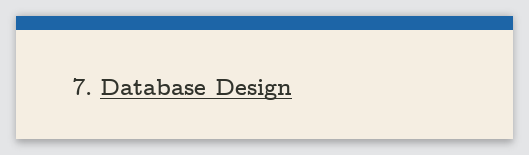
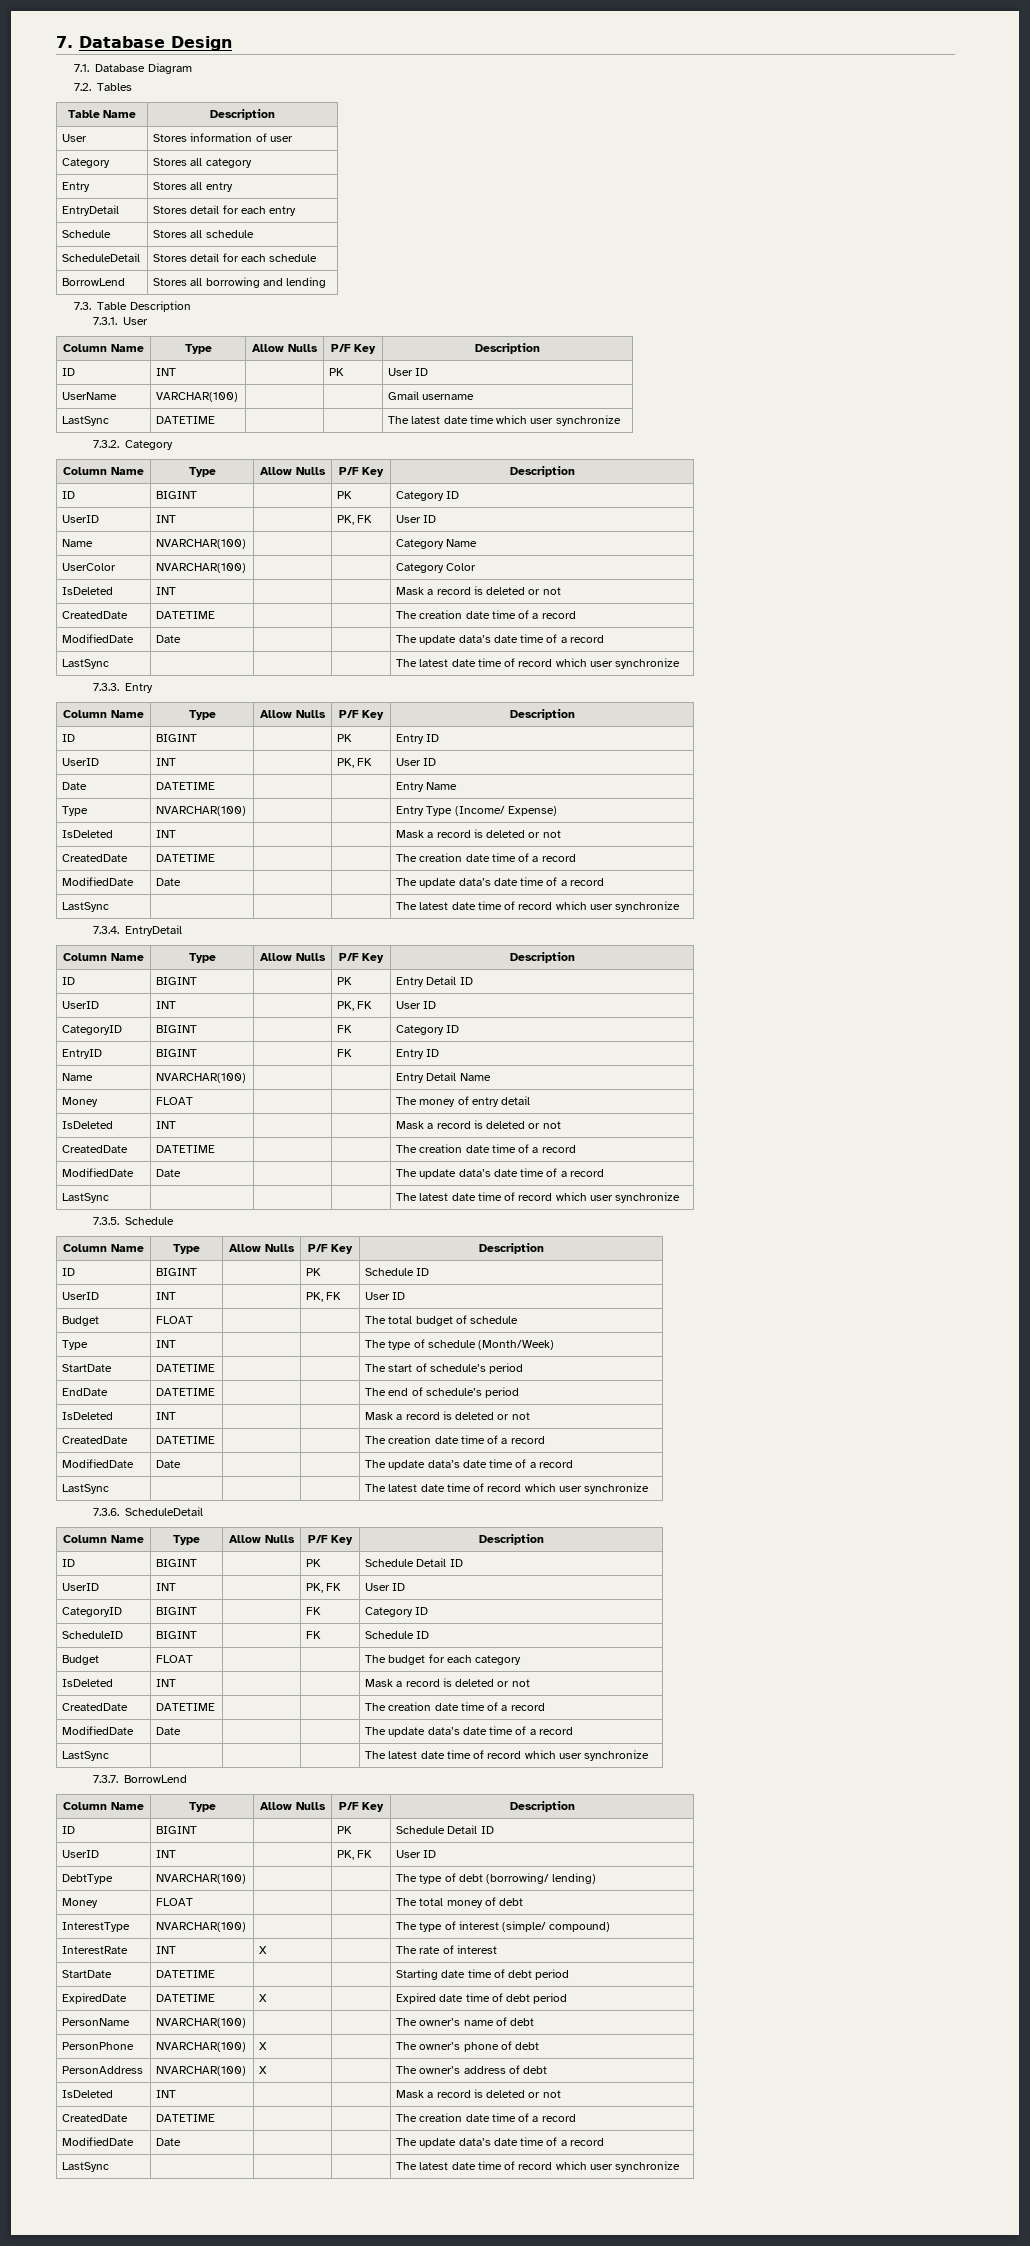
(292, 89) none -> [74,63,192,74] [74,83,133,91] [67,110,137,118] [209,109,275,120] [62,134,88,142] [153,133,293,142] [62,158,111,168] [153,158,252,168] [62,182,91,192] [153,182,233,192] [62,205,120,216] [153,205,297,216] [62,230,112,238] [153,230,254,238] [62,253,141,262] [153,253,318,262] [62,278,126,286] [153,277,327,288] [74,301,191,312] [92,317,148,325] [63,344,144,352] [184,344,212,354] [252,344,318,352] [330,344,377,354] [475,343,540,354] [62,368,76,376] [156,368,177,376] [329,368,345,376] [388,368,429,376] [62,392,118,400] [156,392,239,402] [388,391,475,400] [62,416,110,426] [156,416,216,424] [388,415,621,426] [92,440,173,450] [63,467,144,475] [188,467,216,477] [260,467,326,475] [338,467,385,477] [509,466,575,477] [62,491,76,499] [156,491,198,499] [337,491,353,499] [396,491,460,501] [62,515,100,523] [156,515,177,523] [337,515,373,525] [396,515,437,523] [62,539,94,547] [156,539,247,549] [396,539,478,549] [62,563,117,571] [156,563,247,573] [396,563,477,573] [62,587,114,595] [156,587,177,595] [396,586,561,595] [62,611,129,619] [156,611,216,619] [396,610,576,619] [62,634,135,643] [156,635,182,643] [396,634,604,645] [62,659,110,669] [396,658,680,669] [92,683,153,693] [63,710,144,718] [188,710,216,720] [260,710,326,718] [338,710,385,720] [509,709,575,720] [62,734,76,742] [156,734,198,742] [337,734,353,742] [396,734,440,744] [62,758,100,766] [156,758,177,766] [337,758,373,768] [396,758,437,766] [62,782,88,790] [156,782,216,790] [396,782,458,792] [62,806,89,816] [156,806,247,816] [396,806,557,816] [62,830,114,838] [156,830,177,838] [396,829,561,838] [62,854,129,862] [156,854,216,862] [396,853,576,862] [62,877,135,886] [156,878,182,886] [396,877,604,888] [62,902,110,912] [396,901,680,912] [92,925,182,936] [63,953,144,961] [188,953,216,963] [260,953,326,961] [338,953,385,963] [509,952,575,963] [62,977,76,985] [156,977,198,985] [337,977,353,985] [396,976,473,987] [62,1001,100,1009] [156,1001,177,1009] [337,1001,373,1011] [396,1001,437,1009] [62,1025,123,1035] [156,1025,198,1033] [337,1025,353,1033] [396,1025,460,1035] [62,1049,103,1059] [156,1049,198,1057] [337,1049,353,1057] [396,1049,440,1059] [62,1073,94,1081] [156,1073,247,1083] [396,1072,491,1083] [62,1097,99,1107] [156,1097,194,1105] [396,1096,531,1107] [62,1121,114,1129] [156,1121,177,1129] [396,1120,561,1129] [62,1145,129,1153] [156,1145,216,1153] [396,1144,576,1153] [62,1168,135,1177] [156,1169,182,1177] [396,1168,604,1179] [62,1193,110,1203] [396,1192,680,1203] [92,1217,174,1225] [63,1244,144,1252] [173,1244,200,1254] [229,1244,295,1252] [307,1244,354,1254] [478,1243,544,1254] [62,1268,76,1276] [156,1268,198,1276] [306,1268,322,1276] [365,1268,430,1276] [62,1292,100,1300] [156,1292,177,1300] [306,1292,342,1302] [365,1292,406,1300] [62,1316,100,1326] [156,1316,194,1324] [365,1315,519,1326] [62,1340,89,1350] [156,1340,177,1348] [365,1339,555,1350] [62,1364,113,1372] [156,1364,216,1372] [365,1363,524,1374] [62,1388,109,1396] [156,1388,216,1396] [365,1387,520,1398] [62,1412,114,1420] [156,1412,177,1420] [365,1411,530,1420] [62,1436,129,1444] [156,1436,216,1444] [365,1435,545,1444] [62,1459,135,1468] [156,1460,182,1468] [365,1459,573,1470] [62,1484,110,1494] [365,1483,649,1494] [92,1507,203,1516] [63,1535,144,1543] [173,1535,200,1545] [229,1535,295,1543] [307,1535,354,1545] [478,1534,544,1545] [62,1559,76,1567] [156,1559,198,1567] [306,1559,322,1567] [365,1558,463,1567] [62,1583,100,1591] [156,1583,177,1591] [306,1583,342,1593] [365,1583,406,1591] [62,1607,123,1617] [156,1607,198,1615] [306,1607,322,1615] [365,1607,429,1617] [62,1631,124,1639] [156,1631,198,1639] [306,1631,322,1639] [365,1631,430,1639] [62,1655,100,1665] [156,1655,194,1663] [365,1654,522,1665] [62,1679,114,1687] [156,1679,177,1687] [365,1678,530,1687] [62,1703,129,1711] [156,1703,216,1711] [365,1702,545,1711] [62,1726,135,1735] [156,1727,182,1735] [365,1726,573,1737] [62,1751,110,1761] [365,1750,649,1761] [92,1775,187,1783] [63,1802,144,1810] [188,1802,216,1812] [260,1802,326,1810] [338,1802,385,1812] [509,1801,575,1812] [62,1826,76,1834] [156,1826,198,1834] [337,1826,353,1834] [396,1825,494,1834] [62,1850,100,1858] [156,1850,177,1858] [337,1850,373,1860] [396,1850,437,1858] [62,1874,114,1884] [156,1874,247,1884] [396,1873,597,1884] [62,1898,99,1908] [156,1898,194,1906] [396,1897,524,1908] [62,1922,131,1932] [156,1922,247,1932] [396,1921,611,1932] [62,1946,129,1954] [156,1946,177,1954] [259,1946,268,1954] [396,1945,497,1954] [62,1970,113,1978] [156,1970,216,1978] [396,1969,570,1980] [62,1993,128,2004] [156,1994,216,2002] [259,1994,268,2002] [396,1993,568,2004] [62,2018,131,2026] [156,2018,247,2028] [396,2017,535,2026] [62,2042,135,2050] [156,2042,247,2052] [259,2042,268,2050] [396,2041,540,2052] [62,2066,144,2074] [156,2066,247,2076] [259,2066,268,2074] [396,2065,548,2074] [62,2090,114,2098] [156,2090,177,2098] [396,2089,561,2098] [62,2114,129,2122] [156,2114,216,2122] [396,2113,576,2122] [62,2137,135,2146] [156,2138,182,2146] [396,2137,604,2148] [62,2162,110,2172] [396,2161,680,2172] // 7.1. Database Diagram // 7.2. Tables // Table Name | Description // User | Stores information of user // Category | Stores all category // Entry | Stores all entry // EntryDetail | Stores detail for each entry // Schedule | Stores all schedule // ScheduleDetail | Stores detail for each schedule // BorrowLend | Stores all borrowing and lending // 7.3. Table Description // 7.3.1. User // Column Name | Type | Allow Nulls | P/F Key | Description // ID | INT | | PK | User ID // UserName | VARCHAR(100) | | | Gmail username // LastSync | DATETIME | | | The latest date time which user synchronize // 7.3.2. Category // Column Name | Type | Allow Nulls | P/F Key | Description // ID | BIGINT | | PK | Category ID // UserID | INT | | PK, FK | User ID // Name | NVARCHAR(100) | | | Category Name // UserColor | NVARCHAR(100) | | | Category Color // IsDeleted | INT | | | Mask a record is deleted or not // CreatedDate | DATETIME | | | The creation date time of a record // ModifiedDate | Date | | | The update data’s date time of a record // LastSync | | | | The latest date time of record which user synchronize // 7.3.3. Entry // Column Name | Type | Allow Nulls | P/F Key | Description // ID | BIGINT | | PK | Entry ID // UserID | INT | | PK, FK | User ID // Date | DATETIME | | | Entry Name // Type | NVARCHAR(100) | | | Entry Type (Income/ Expense) // IsDeleted | INT | | | Mask a record is deleted or not // CreatedDate | DATETIME | | | The creation date time of a record // ModifiedDate | Date | | | The update data’s date time of a record // LastSync | | | | The latest date time of record which user synchronize // 7.3.4. EntryDetail // Column Name | Type | Allow Nulls | P/F Key | Description // ID | BIGINT | | PK | Entry Detail ID // UserID | INT | | PK, FK | User ID // CategoryID | BIGINT | | FK | Category ID // EntryID | BIGINT | | FK | Entry ID // Name | NVARCHAR(100) | | | Entry Detail Name // Money | FLOAT | | | The money of entry detail // IsDeleted | INT | | | Mask a record is deleted or not // CreatedDate | DATETIME | | | The creation date time of a record // ModifiedDate | Date | | | The update data’s date time of a record // LastSync | | | | The latest date time of record which user synchronize // 7.3.5. Schedule // Column Name | Type | Allow Nulls | P/F Key | Description // ID | BIGINT | | PK | Schedule ID // UserID | INT | | PK, FK | User ID // Budget | FLOAT | | | The total budget of schedule // Type | INT | | | The type of schedule (Month/Week) // StartDate | DATETIME | | | The start of schedule’s period // EndDate | DATETIME | | | The end of schedule’s period // IsDeleted | INT | | | Mask a record is deleted or not // CreatedDate | DATETIME | | | The creation date time of a record // ModifiedDate | Date | | | The update data’s date time of a record // LastSync | | | | The latest date time of record which user synchronize // 7.3.6. ScheduleDetail // Column Name | Type | Allow Nulls | P/F Key | Description // ID | BIGINT | | PK | Schedule Detail ID // UserID | INT | | PK, FK | User ID // CategoryID | BIGINT | | FK | Category ID // ScheduleID | BIGINT | | FK | Schedule ID // Budget | FLOAT | | | The budget for each category // IsDeleted | INT | | | Mask a record is deleted or not // CreatedDate | DATETIME | | | The creation date time of a record // ModifiedDate | Date | | | The update data’s date time of a record // LastSync | | | | The latest date time of record which user synchronize // 7.3.7. BorrowLend // Column Name | Type | Allow Nulls | P/F Key | Description // ID | BIGINT | | PK | Schedule Detail ID // UserID | INT | | PK, FK | User ID // DebtType | NVARCHAR(100) | | | The type of debt (borrowing/ lending) // Money | FLOAT | | | The total money of debt // InterestType | NVARCHAR(100) | | | The type of interest (simple/ compound) // InterestRate | INT | X | | The rate of interest // StartDate | DATETIME | | | Starting date time of debt period // ExpiredDate | DATETIME | X | | Expired date time of debt period // PersonName | NVARCHAR(100) | | | The owner’s name of debt // PersonPhone | NVARCHAR(100) | X | | The owner’s phone of debt // PersonAddress | NVARCHAR(100) | X | | The owner’s address of debt // IsDeleted | INT | | | Mask a record is deleted or not // CreatedDate | DATETIME | | | The creation date time of a record // ModifiedDate | Date | | | The update data’s date time of a record // LastSync | | | | The latest date time of record which user synchronize

